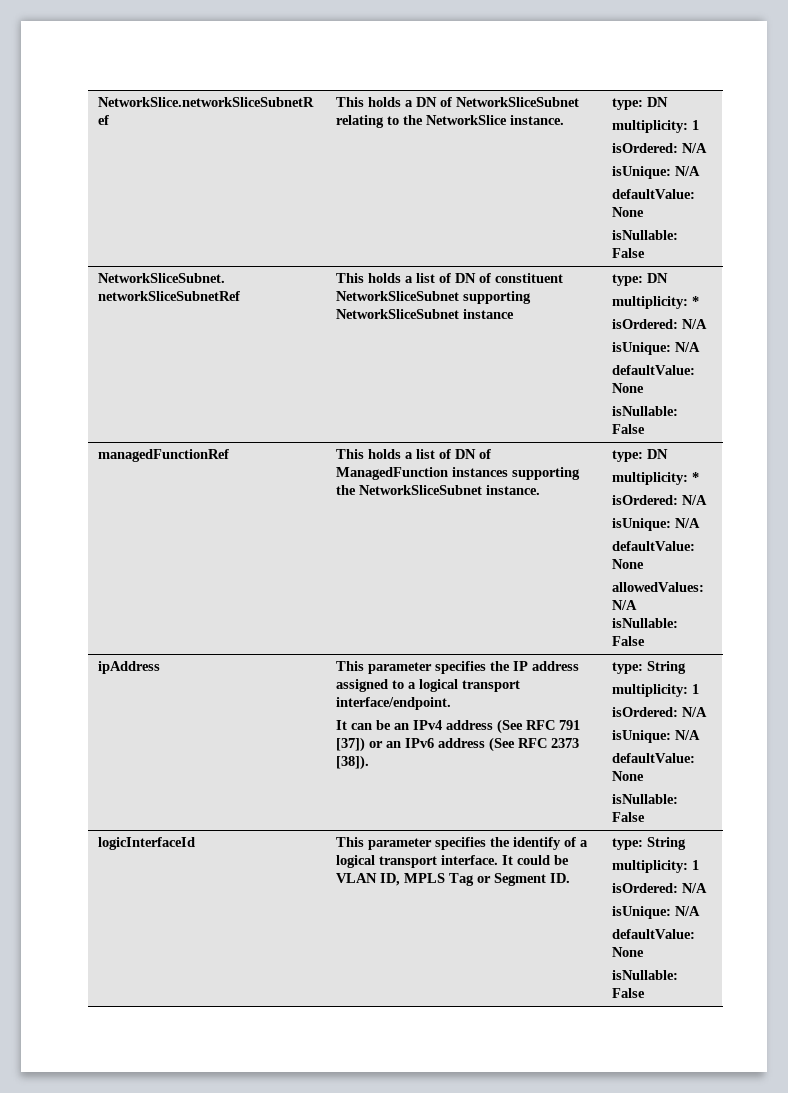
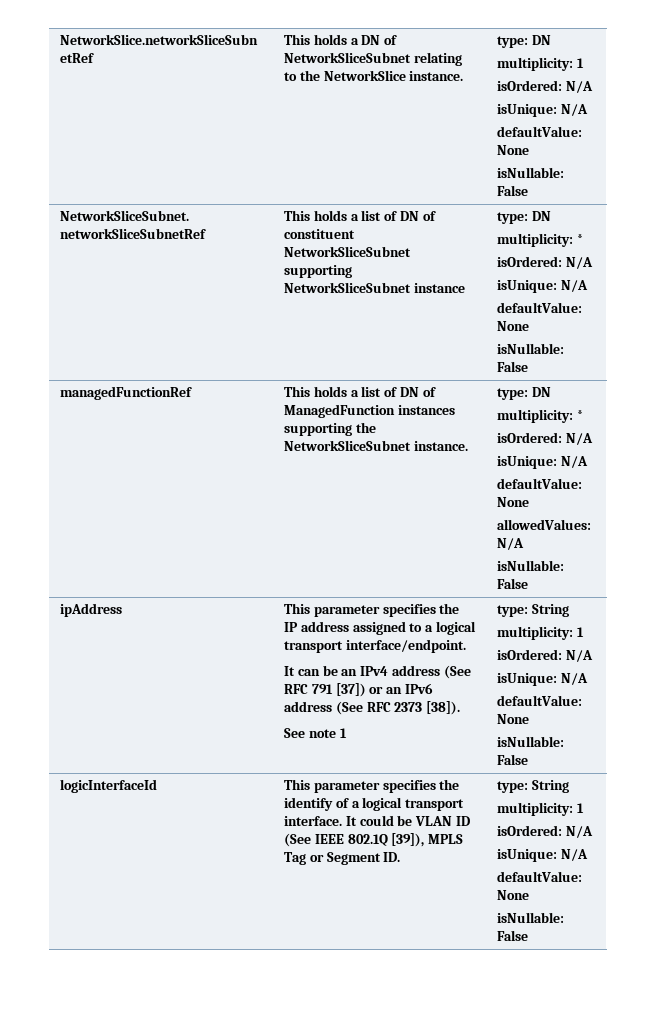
(370, 762) none -> [284,728,347,738] // See note 1
[380,873,401,886] ID, -> [455,816,470,826] [284,833,425,847] ID (See IEEE 802.1Q [39]),

